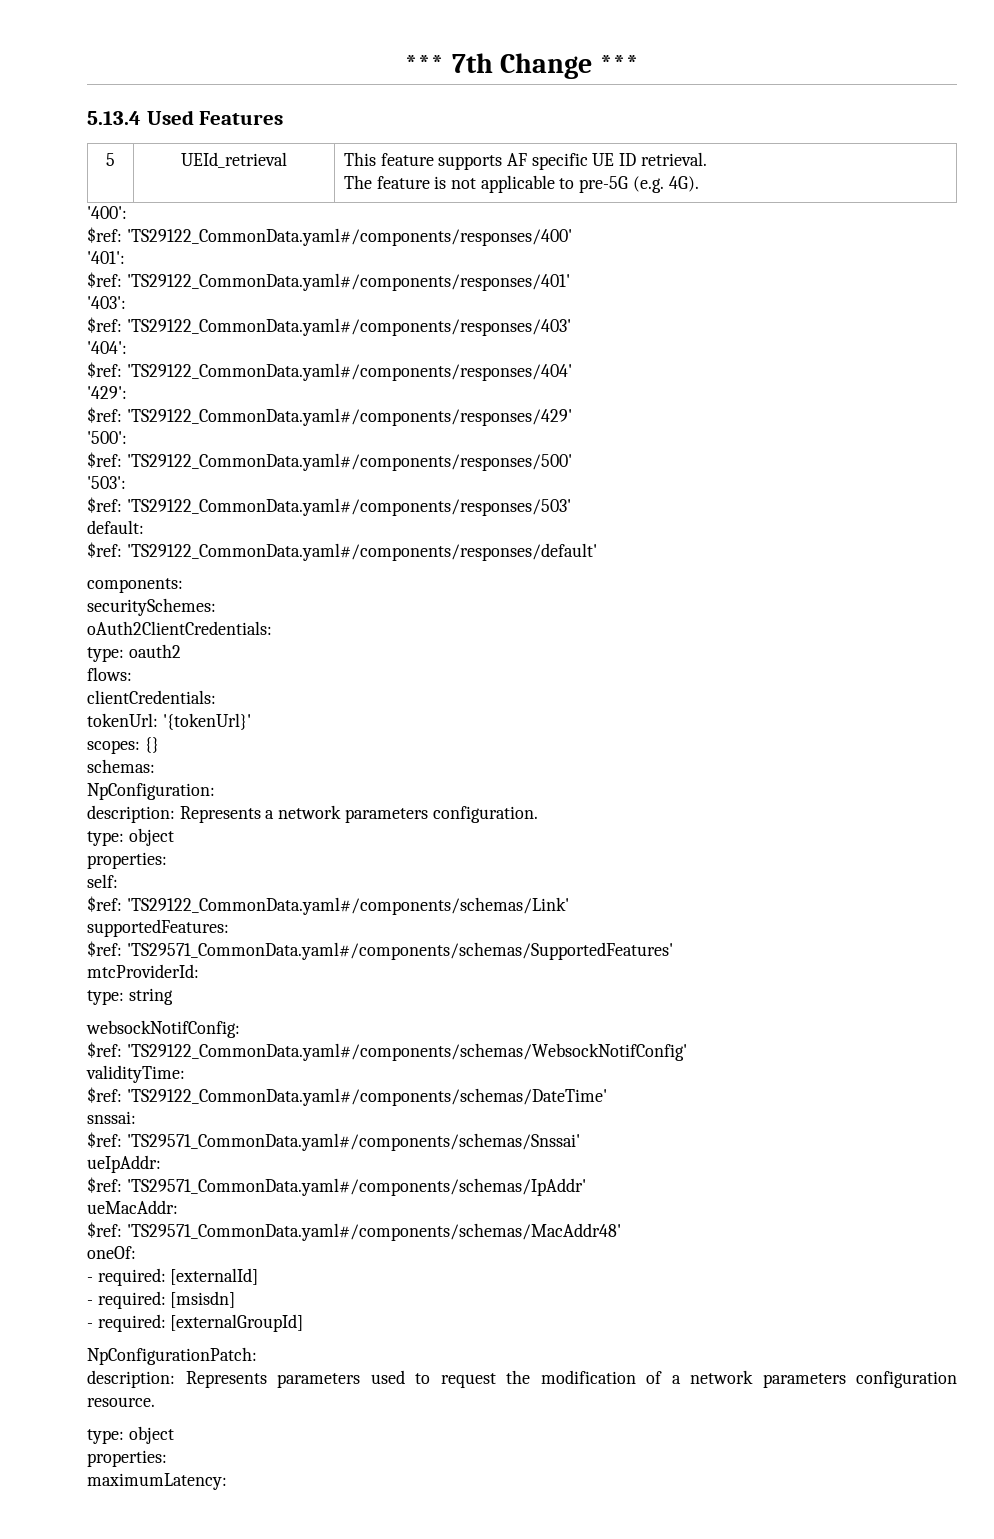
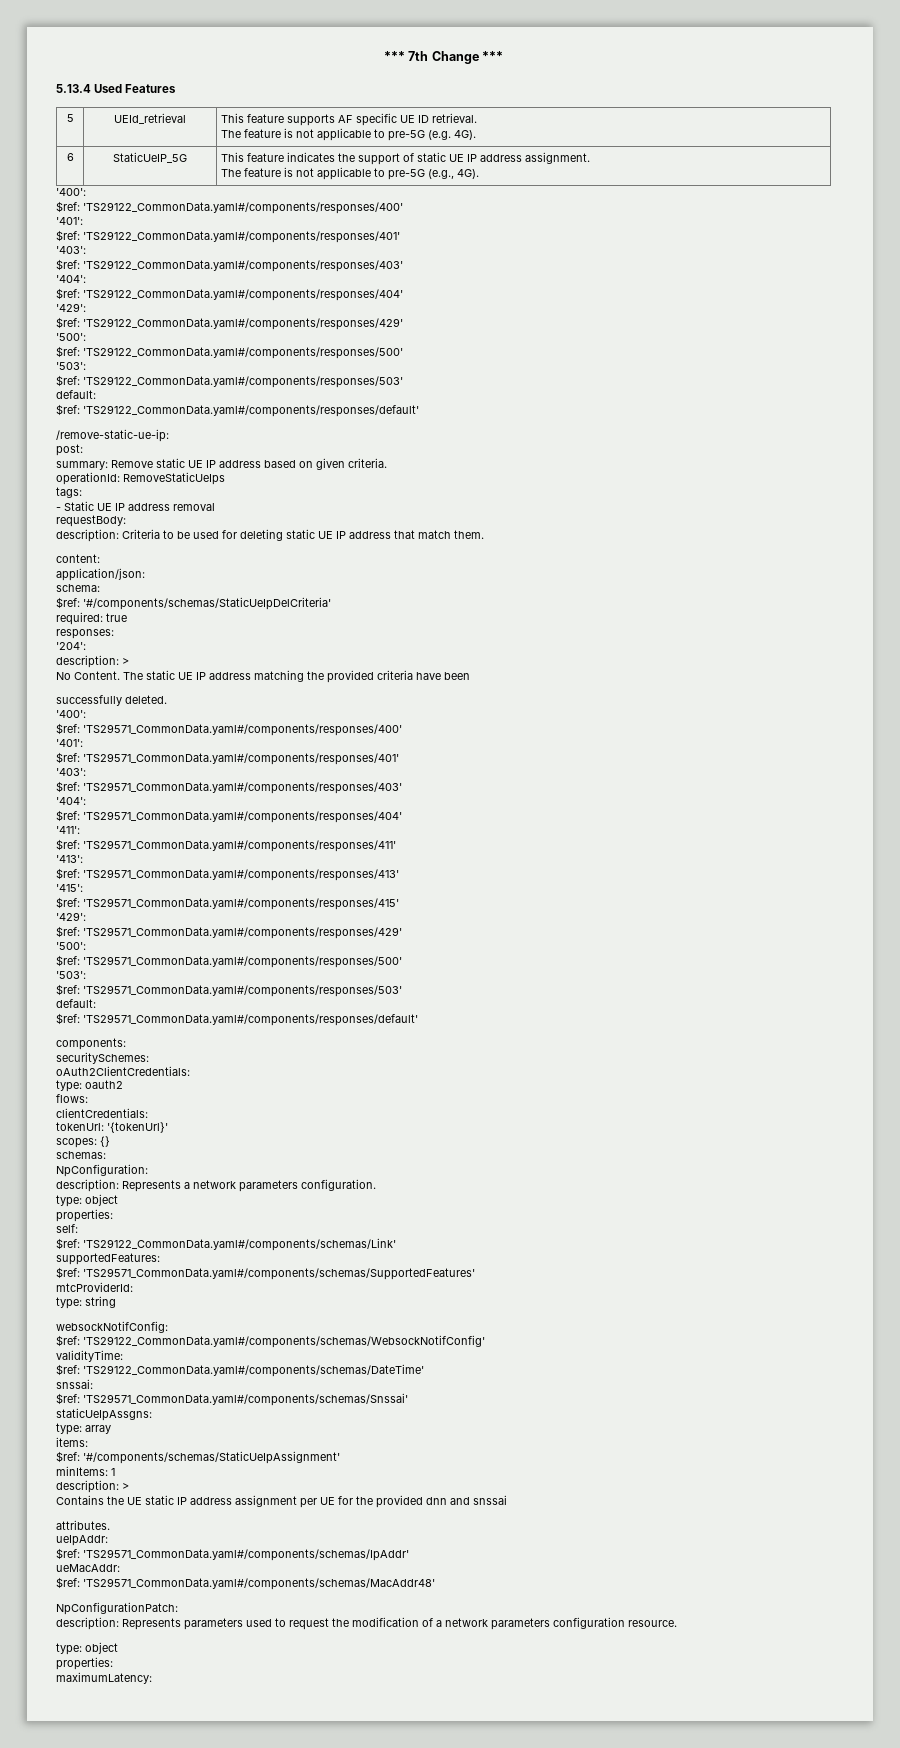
(699, 184) none -> [66,153,74,161] [113,152,187,163] [220,152,590,165] [220,167,479,180] // 6 | StaticUeIP_5G | This feature indicates the support of static UE IP address assignment. // The feature is not applicable to pre-5G (e.g., 4G).
(597, 552) none -> [56,429,169,442] [56,444,83,456] [56,458,387,470] [56,472,225,485] [56,487,82,498] [56,501,215,511] [56,515,126,527] [56,529,484,542] [56,554,100,563] [56,568,145,581] [56,584,100,592] [56,597,331,610] [56,612,127,625] [56,629,114,639] [56,642,86,650] [56,655,129,668] [56,670,470,683] [56,695,167,706] [56,710,86,718] [56,723,402,736] [56,739,83,747] [56,752,399,765] [56,768,86,776] [56,781,402,794] [56,797,86,805] [56,810,402,823] [56,826,80,834] [56,839,396,852] [56,855,83,863] [56,868,399,881] [56,884,83,892] [56,897,399,910] [56,912,86,921] [56,926,402,939] [56,942,86,950] [56,955,402,968] [56,971,86,979] [56,984,402,997] [56,999,96,1008] [56,1013,418,1026] // /remove-static-ue-ip: // post: // summary: Remove static UE IP address based on given criteria. // operationId: RemoveStaticUeIps // tags: // - Static UE IP address removal // requestBody: // description: Criteria to be used for deleting static UE IP address that match them. // content: // application/json: // schema: // $ref: '#/components/schemas/StaticUeIpDelCriteria' // required: true // responses: // '204': // description: > // No Content. The static UE IP address matching the provided criteria have been // successfully deleted. // '400': // $ref: 'TS29571_CommonData.yaml#/components/responses/400' // '401': // $ref: 'TS29571_CommonData.yaml#/components/responses/401' // '403': // $ref: 'TS29571_CommonData.yaml#/components/responses/403' // '404': // $ref: 'TS29571_CommonData.yaml#/components/responses/404' // '411': // $ref: 'TS29571_CommonData.yaml#/components/responses/411' // '413': // $ref: 'TS29571_CommonData.yaml#/components/responses/413' // '415': // $ref: 'TS29571_CommonData.yaml#/components/responses/415' // '429': // $ref: 'TS29571_CommonData.yaml#/components/responses/429' // '500': // $ref: 'TS29571_CommonData.yaml#/components/responses/500' // '503': // $ref: 'TS29571_CommonData.yaml#/components/responses/503' // default: // $ref: 'TS29571_CommonData.yaml#/components/responses/default'
(580, 1142) none -> [56,1408,152,1421] [56,1423,111,1435] [56,1437,88,1447] [56,1451,340,1464] [56,1466,115,1476] [56,1480,129,1493] [56,1495,507,1508] [56,1520,110,1530] // staticUeIpAssgns: // type: array // items: // $ref: '#/components/schemas/StaticUeIpAssignment' // minItems: 1 // description: > // Contains the UE static IP address assignment per UE for the provided dnn and snssai // attributes.
[87,1246,136,1259] [87,1268,259,1286] [87,1291,236,1309] [87,1314,304,1332] // oneOf: // - required: [externalId] // - required: [msisdn] // - required: [externalGroupId] -> (435, 1584) none

